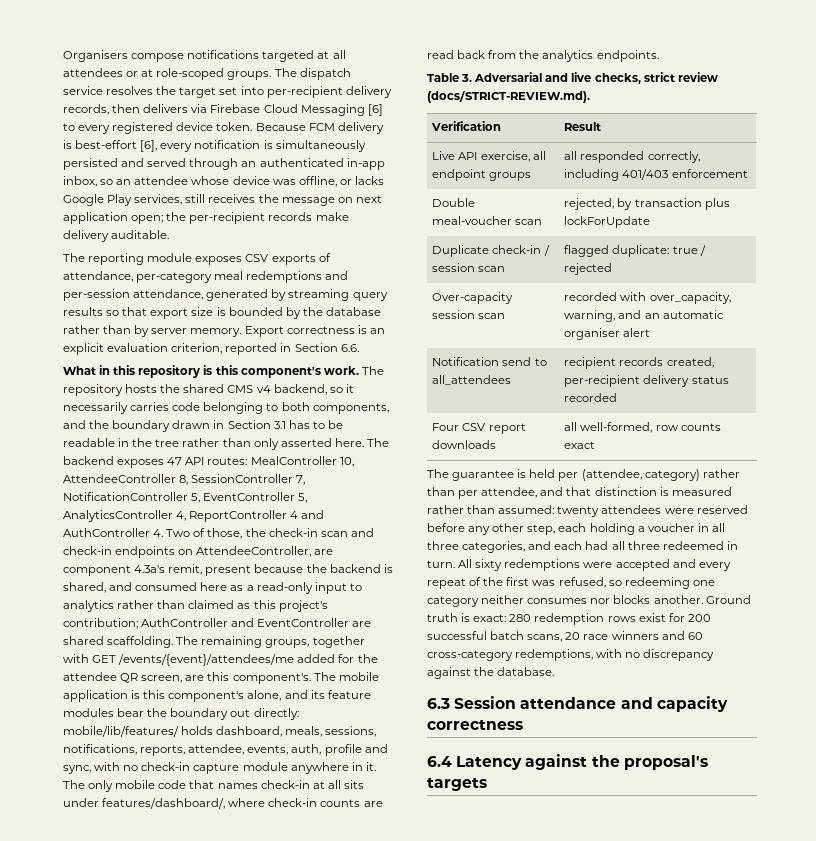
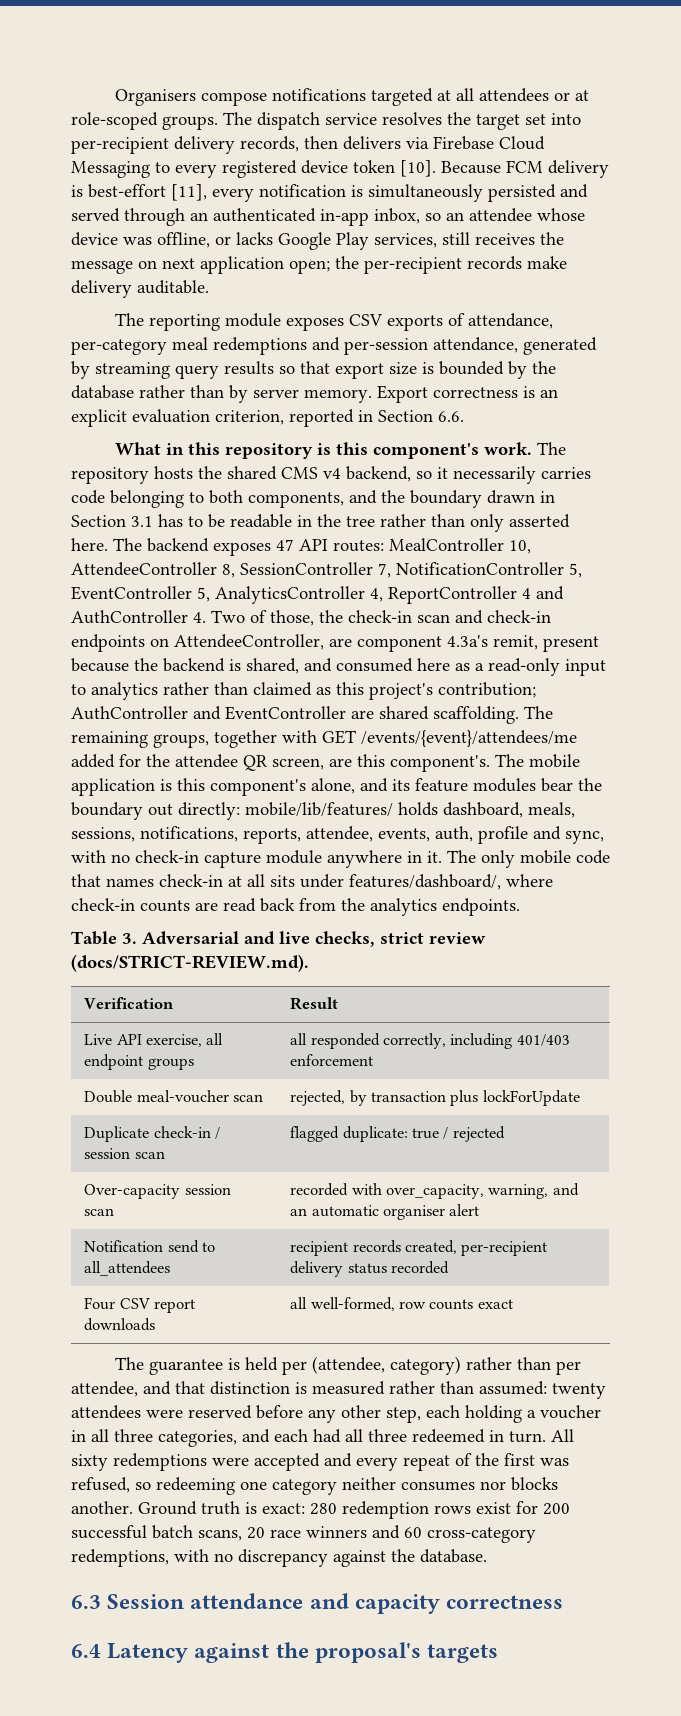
[367,104,383,116] [6] -> (150, 169) none
[216,122,253,131] token. -> [353,160,436,177] token [10].
[140,140,158,152] [6], -> [171,184,207,201] [11],

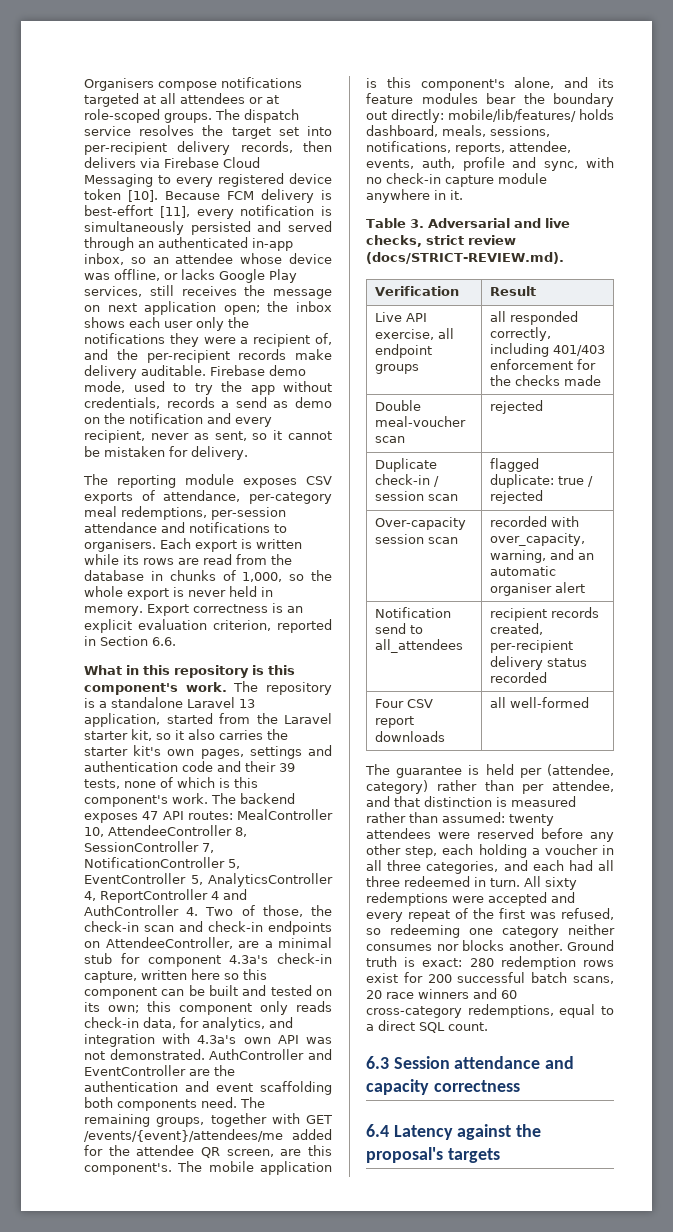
(359, 262) none -> [296,301,332,312] [84,317,249,331] [84,333,332,347] [84,349,138,360] inbox shows each user only the notifications they were a recipient of, and the
(209, 287) none -> [210,365,306,376] [84,381,332,395] [84,397,332,409] [84,413,272,427] [84,430,332,443] [84,446,248,460] Firebase demo mode, used to try the app without credentials, records a send as demo on the notification and every recipient, never as sent, so it cannot be mistaken for delivery.
[213,337,597,355] [71,361,556,379] [71,385,299,403] redemptions and per-session attendance, generated by streaming query results so that export size is bounded by the database rather than by server -> [121,506,286,520] [84,522,287,533] [84,538,302,552] [84,554,292,565] [84,570,332,582] [84,586,273,600] redemptions, per-session attendance and notifications to organisers. Each export is written while its rows are read from the database in chunks of 1,000, so the whole export is never held in
[154,466,591,484] [71,490,555,508] [71,514,570,532] [71,538,108,551] hosts the shared CMS v4 backend, so it necessarily carries code belonging to both components, and the boundary drawn in Section 3.1 has to be readable in the tree rather than only asserted here. -> [84,697,255,708] [84,713,332,727] [84,729,288,741] [84,745,332,759] [84,761,295,772] [84,777,258,789] [84,793,208,807] is a standalone Laravel 13 application, started from the Laravel starter kit, so it also carries the starter kit's own pages, settings and authentication code and their 39 tests, none of which is this component's work.
[357,635,599,652] [71,658,606,676] [71,682,536,700] [71,706,519,724] component 4.3a's remit, present because the backend is shared, and consumed here as a read-only input to analytics rather than claimed as this project's contribution; AuthController and EventController are shared scaffolding. -> [264,937,332,948] [84,953,332,967] [84,969,267,983] [84,985,332,999] [84,1001,332,1015] [84,1017,293,1031] [84,1033,332,1047] [84,1049,332,1060] [84,1065,235,1076] [84,1081,332,1095] [84,1097,237,1111] a minimal stub for component 4.3a's check-in capture, written here so this component can be built and tested on its own; this component only reads check-in data, for analytics, and integration with 4.3a's own API was not demonstrated. AuthController and EventController are the authentication and event scaffolding both components need.
[447,850,610,868] [71,874,553,890] [71,898,520,916] The only mobile code that names check-in at all sits under features/dashboard/, where check-in counts are read back from the analytics endpoints. -> (463, 195) none
(374, 1060) none -> [576,359,596,370] [489,375,601,386] for the checks made
[290,1090,580,1106] rejected, by transaction plus lockForUpdate -> [489,400,543,414] rejected
[310,1297,513,1311] well-formed, row counts exact -> [509,697,589,708] well-formed
[174,1549,487,1567] with no discrepancy against the database. -> [559,1004,614,1018] [366,1020,488,1033] equal to a direct SQL count.

